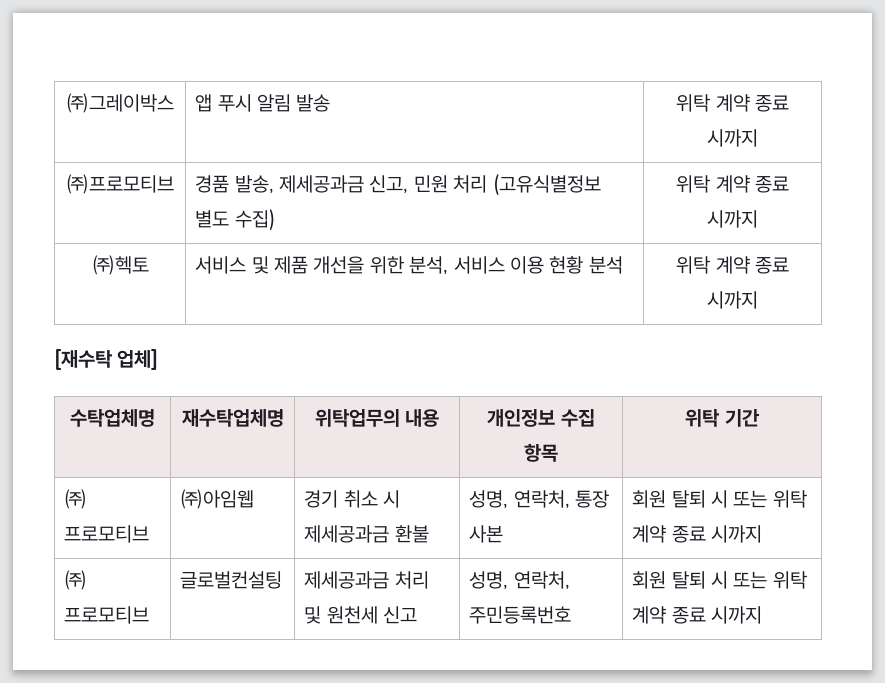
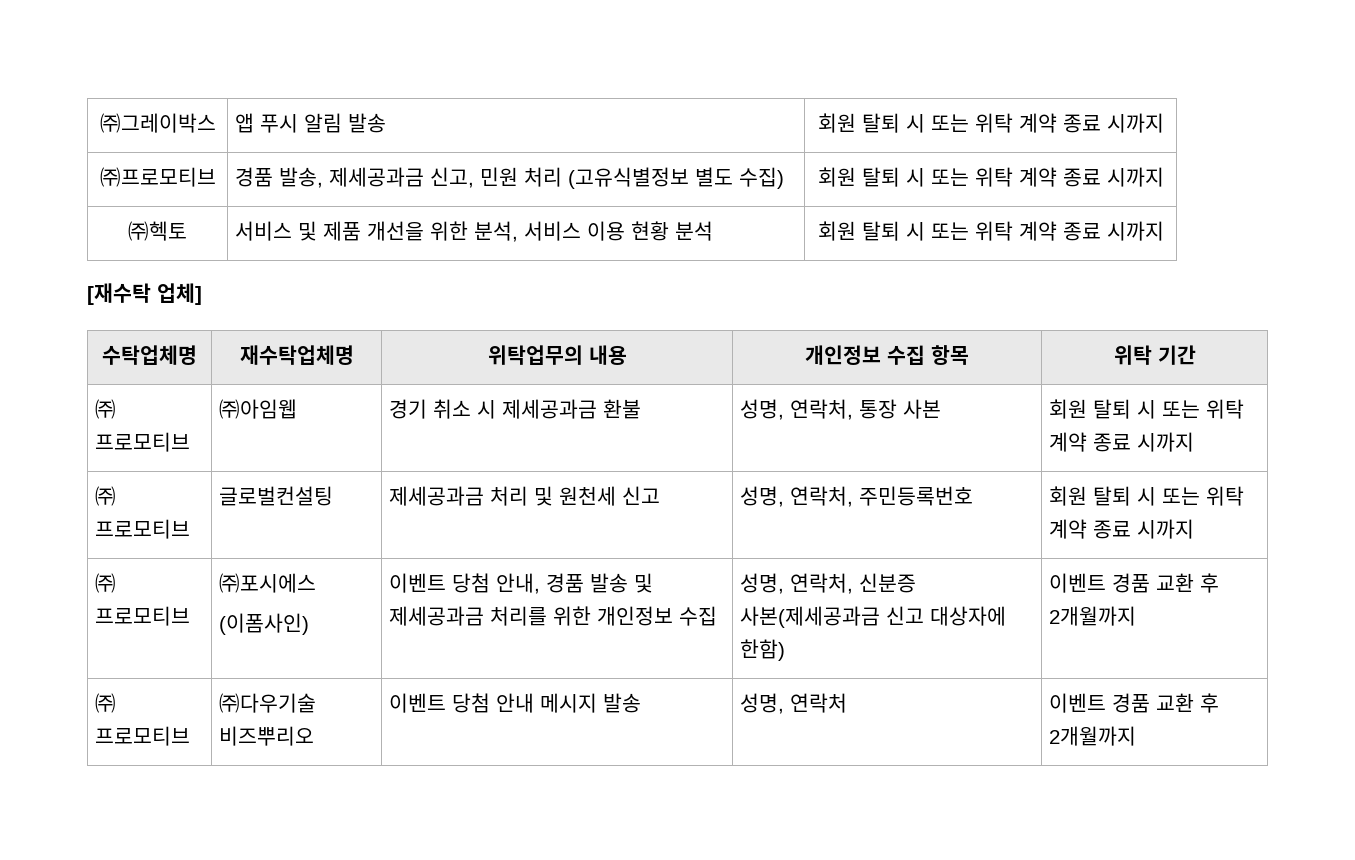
(331, 103) none -> [817,113,969,133] 회원 탈퇴 시 또는
(275, 219) none -> [817,167,969,187] 회원 탈퇴 시 또는
(623, 265) none -> [817,221,969,241] 회원 탈퇴 시 또는
(762, 615) none -> [95,573,117,593] [95,606,191,626] [219,573,317,593] [219,613,310,635] [389,573,654,594] [389,606,718,626] [740,573,917,594] [740,606,1007,628] [740,639,786,661] [1049,573,1220,593] [1049,606,1137,626] [95,693,117,713] [95,726,191,746] [219,693,317,713] [219,726,315,746] [389,693,642,713] [740,693,848,714] [1049,693,1220,713] [1049,726,1137,746] // ㈜프로모티브 | ㈜포시에스 // (이폼사인) | 이벤트 당첨 안내, 경품 발송 및 제세공과금 처리를 위한 개인정보 수집 | 성명, 연락처, 신분증 사본(제세공과금 신고 대상자에 한함) | 이벤트 경품 교환 후 2개월까지 // ㈜프로모티브 | ㈜다우기술 비즈뿌리오 | 이벤트 당첨 안내 메시지 발송 | 성명, 연락처 | 이벤트 경품 교환 후 2개월까지

